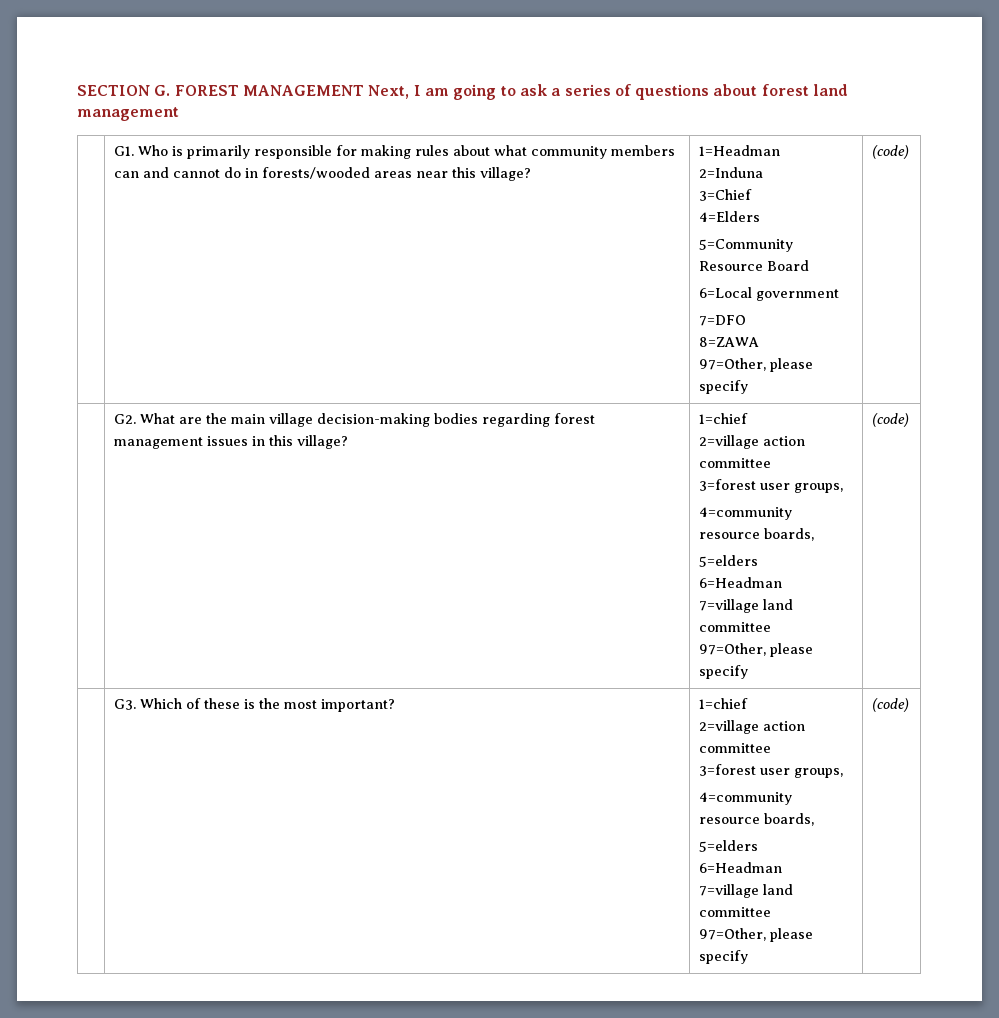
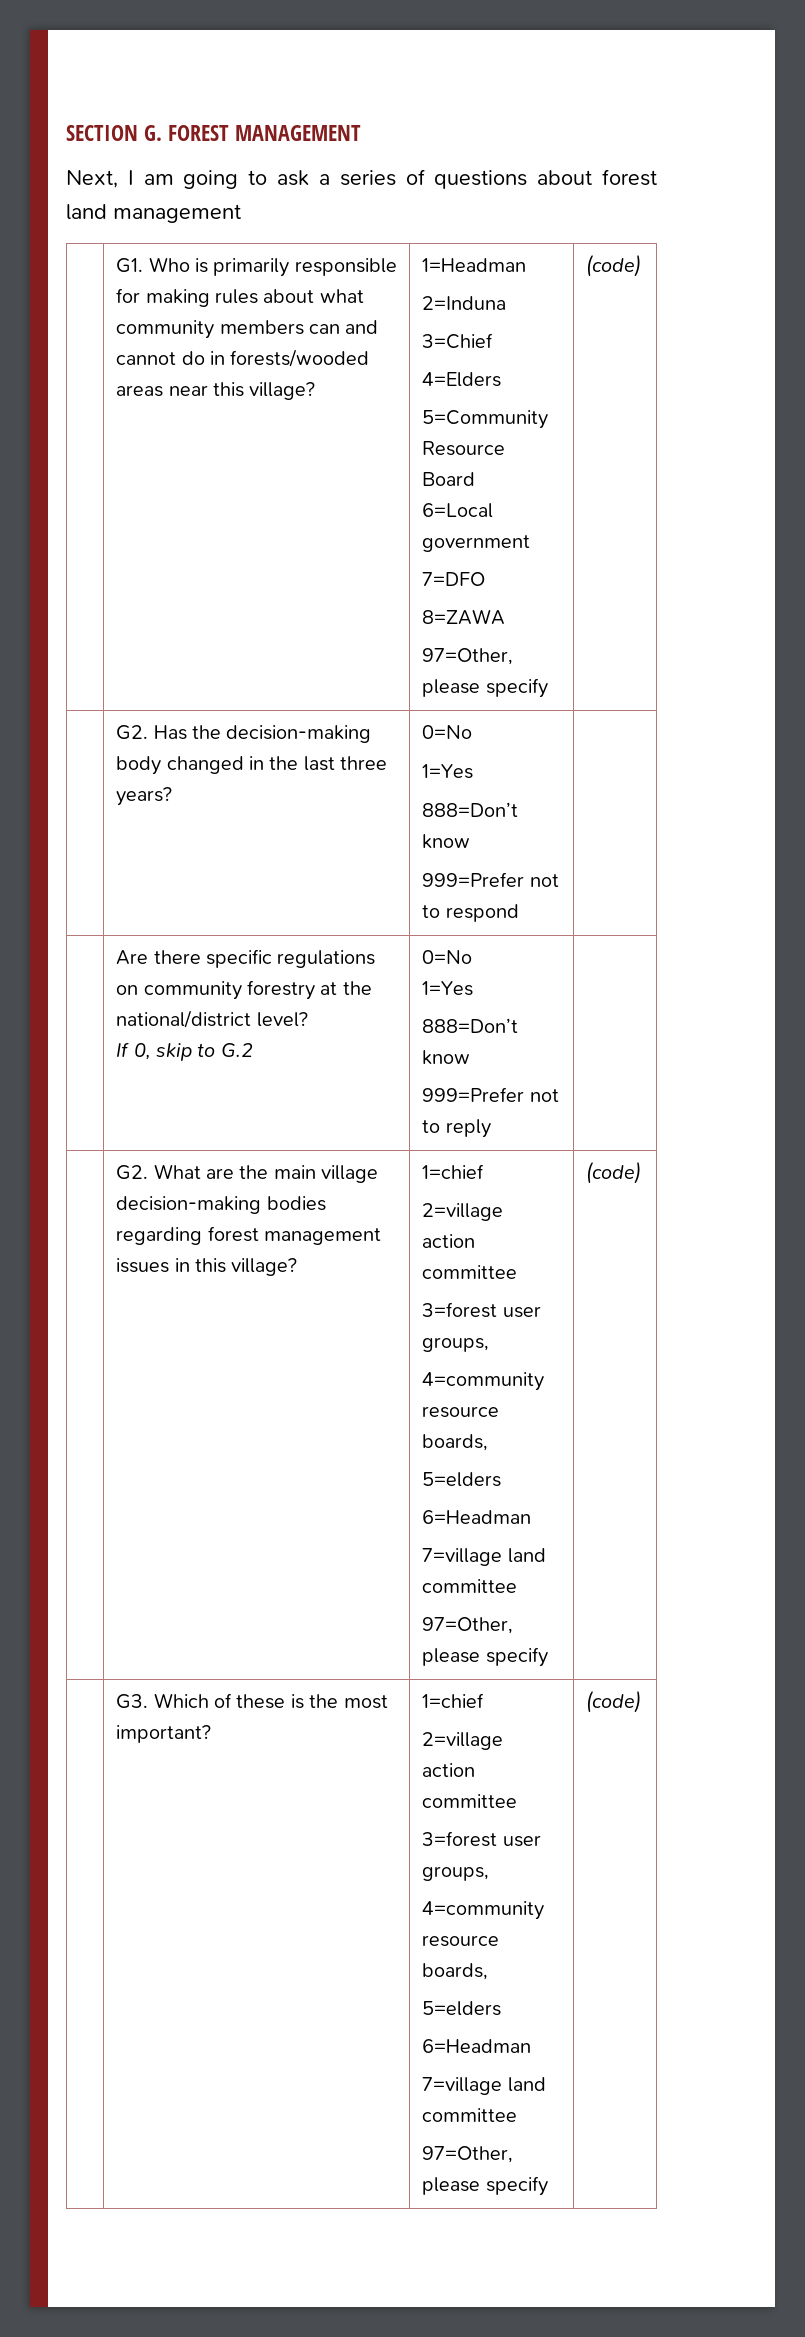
(364, 90) none -> (361, 133) //
(910, 152) none -> [116,725,372,743] [116,756,388,775] [116,787,173,806] [422,725,473,739] [422,764,474,779] [422,802,519,817] [422,834,471,849] [422,872,559,887] [422,904,519,922] [116,949,376,968] [116,980,372,1000] [116,1010,308,1028] [116,1042,253,1061] [422,950,473,964] [422,981,474,996] [422,1018,519,1033] [422,1050,471,1065] [422,1087,559,1102] [422,1119,491,1138] // | G2. Has the decision-making body changed in the last three years? | 0=No // 1=Yes // 888=Don’t know // 999=Prefer not to respond | // | Are there specific regulations on community forestry at the national/district level? // If 0, skip to G.2 | 0=No // 1=Yes // 888=Don’t know // 999=Prefer not to reply |

